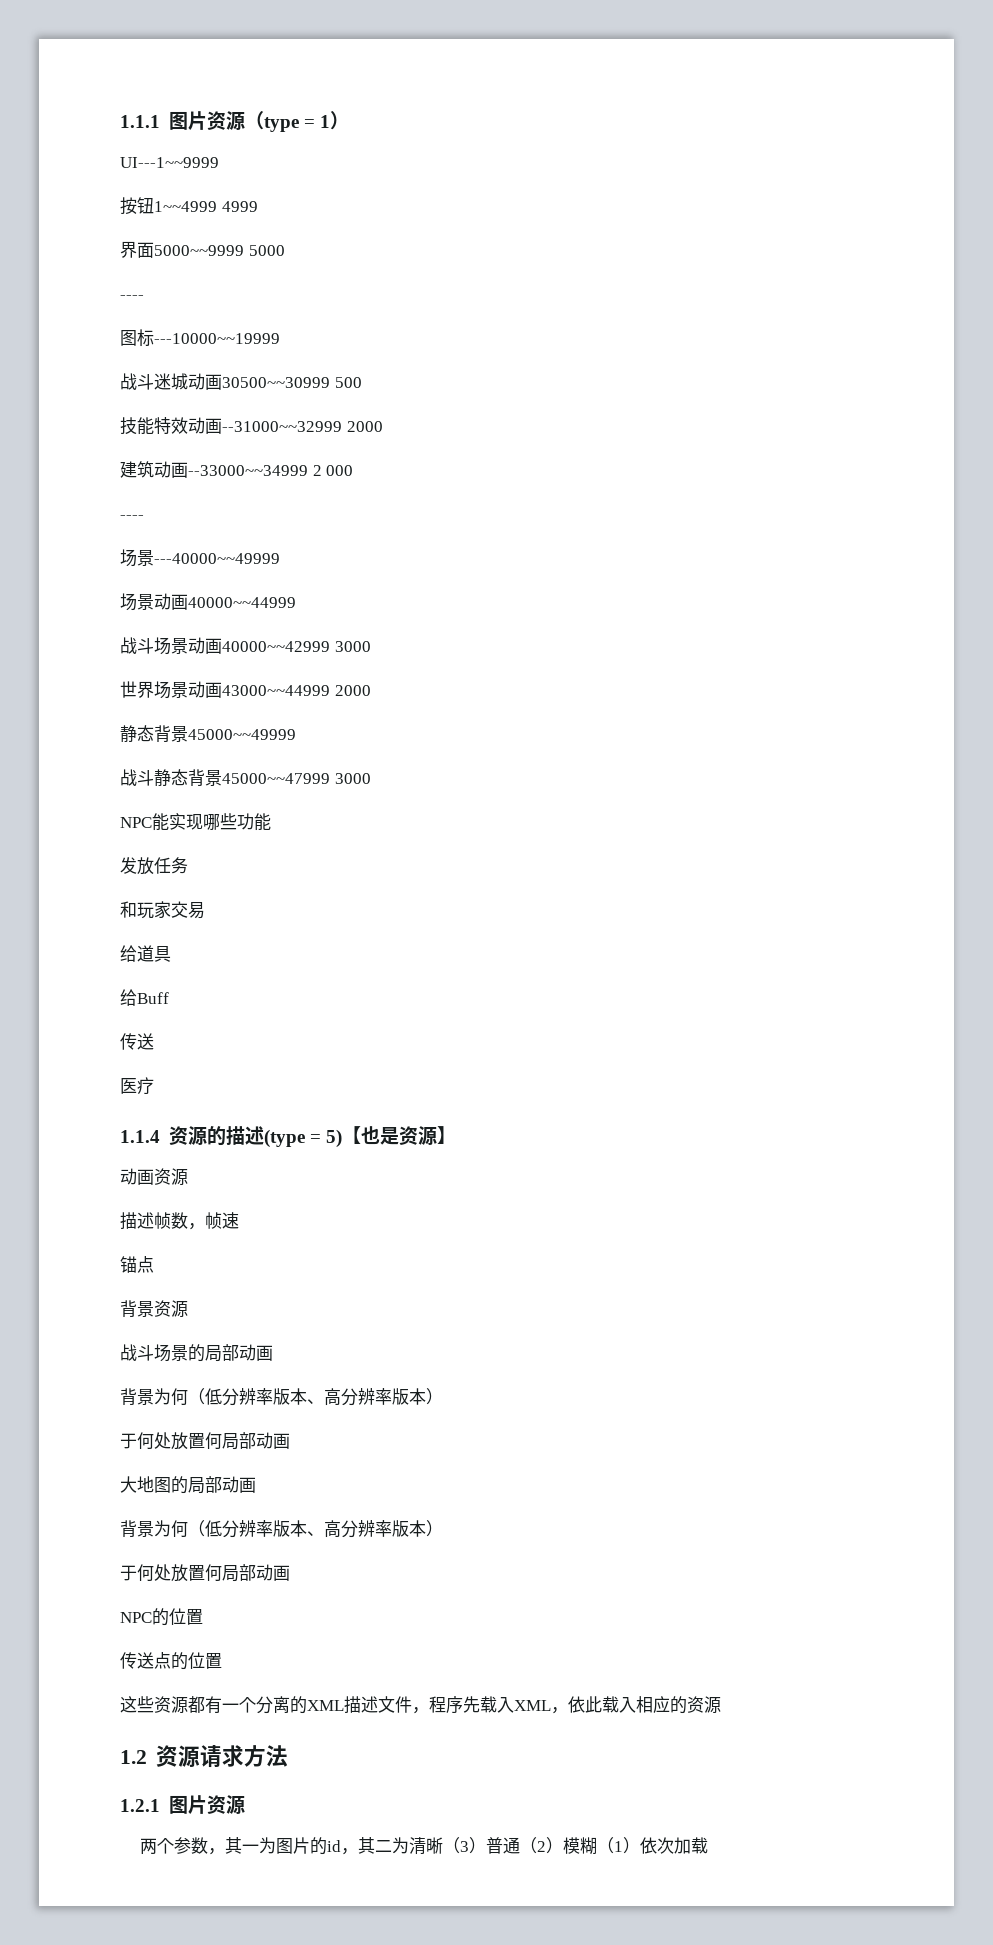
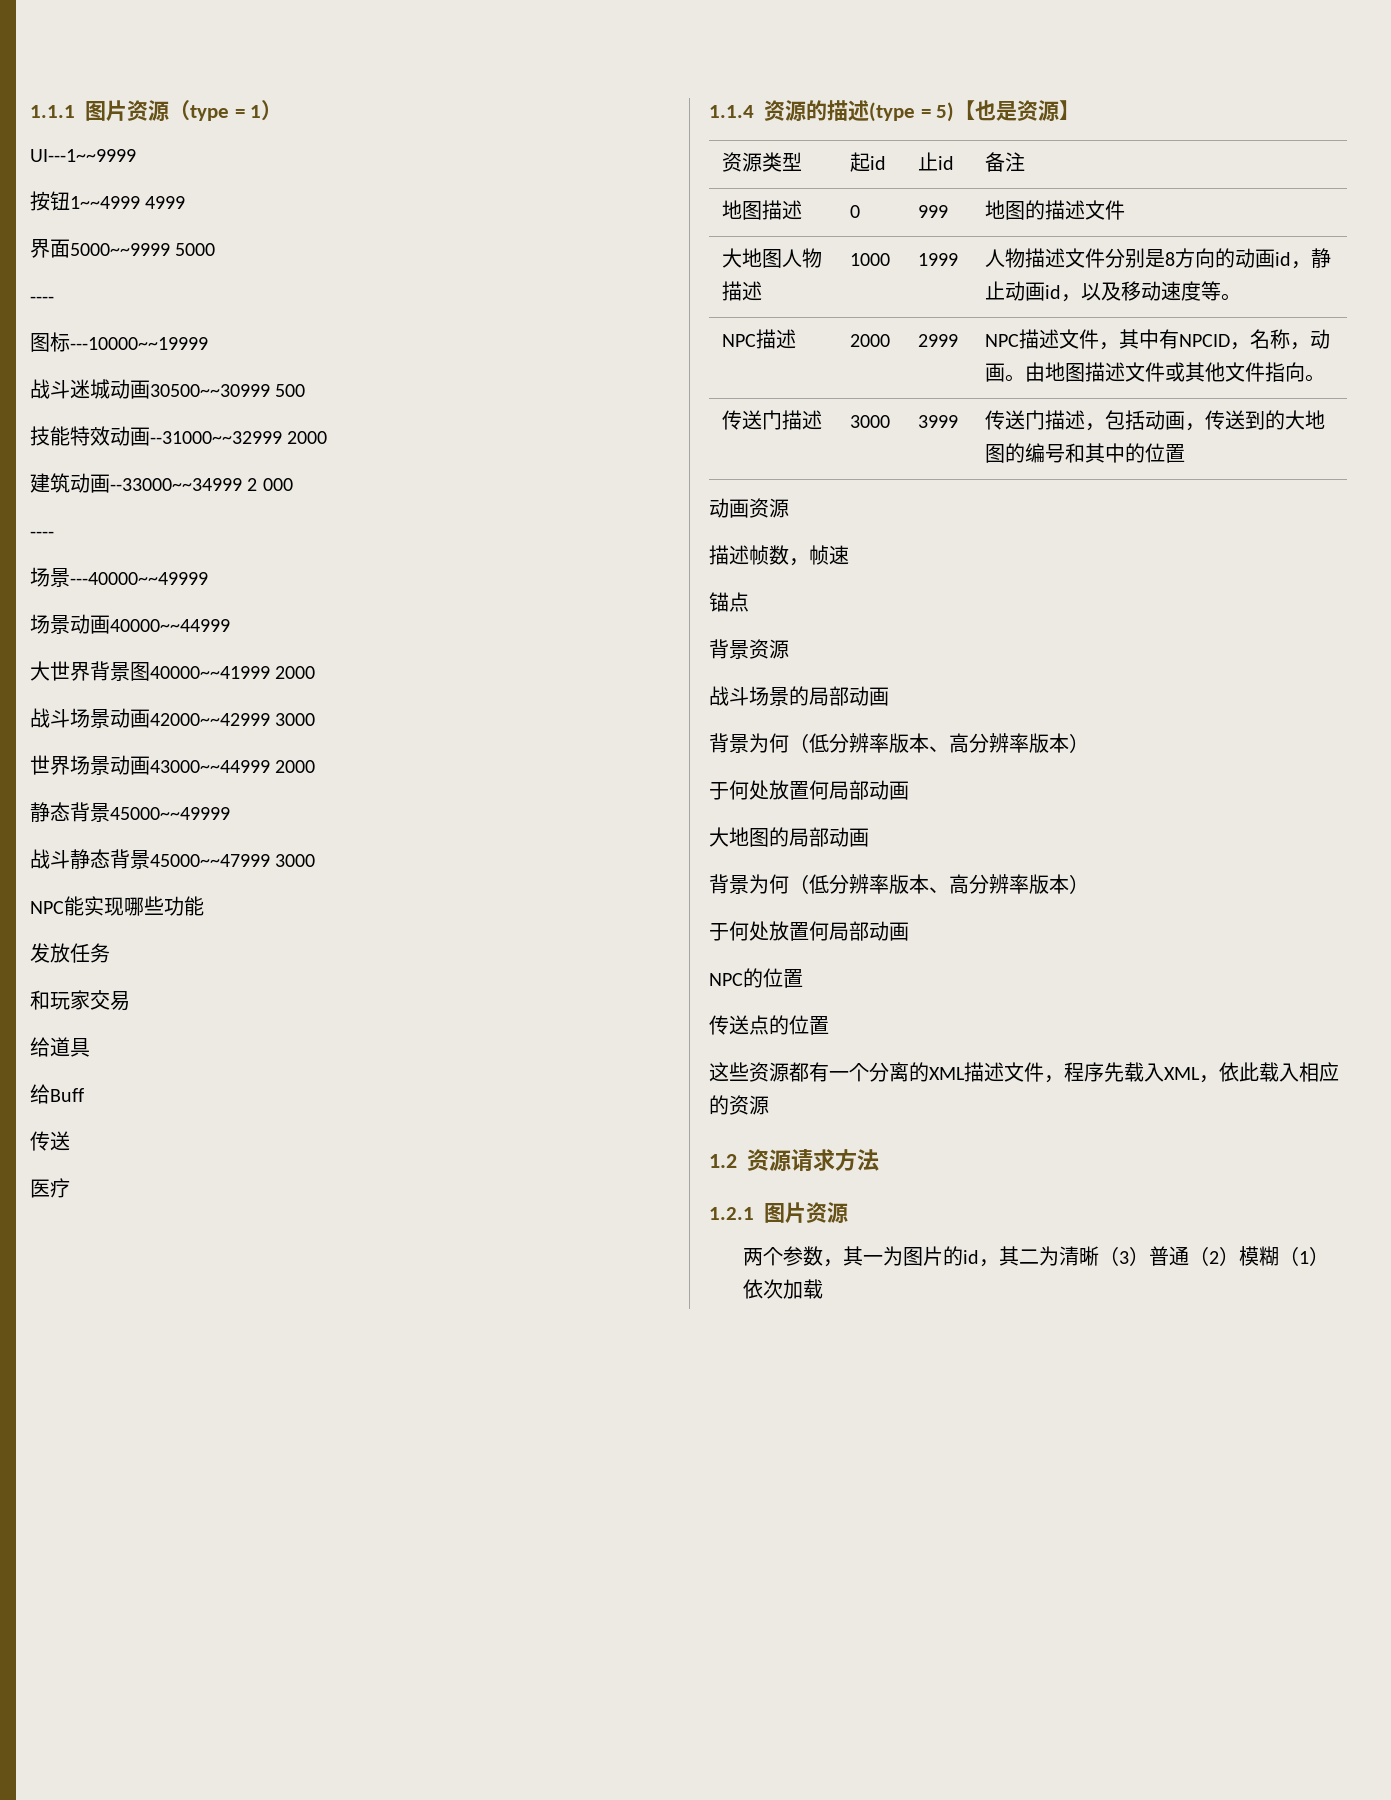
(296, 602) none -> [30,661,316,681] // 大世界背景图40000~~41999 2000
[222,641,330,652] 40000~~42999 -> [150,713,270,726] 42000~~42999
(456, 1135) none -> [721,152,802,172] [849,152,886,172] [917,152,954,171] [984,152,1025,172] [721,200,802,220] [849,205,860,218] [917,205,948,218] [984,200,1125,220] [721,248,822,268] [721,281,762,301] [849,253,890,266] [917,253,958,266] [984,248,1331,269] [984,281,1241,302] [721,329,796,349] [849,334,890,347] [917,334,958,347] [984,329,1330,350] [984,362,1325,382] [721,410,822,430] [849,415,890,428] [917,415,958,428] [984,410,1325,431] [984,443,1185,463] // 资源类型 | 起id | 止id | 备注 // 地图描述 | 0 | 999 | 地图的描述文件 // 大地图人物描述 | 1000 | 1999 | 人物描述文件分别是8方向的动画id，静止动画id，以及移动速度等。 // NPC描述 | 2000 | 2999 | NPC描述文件，其中有NPCID，名称，动画。由地图描述文件或其他文件指向。 // 传送门描述 | 3000 | 3999 | 传送门描述，包括动画，传送到的大地图的编号和其中的位置

